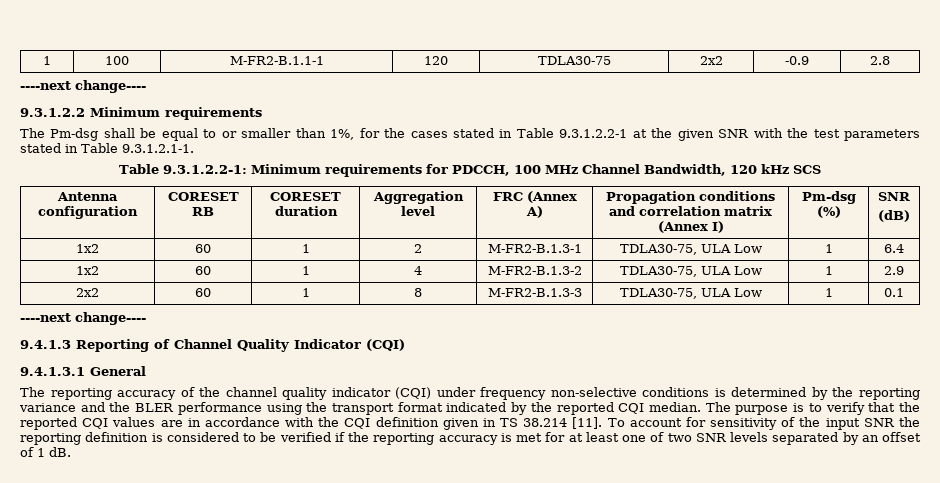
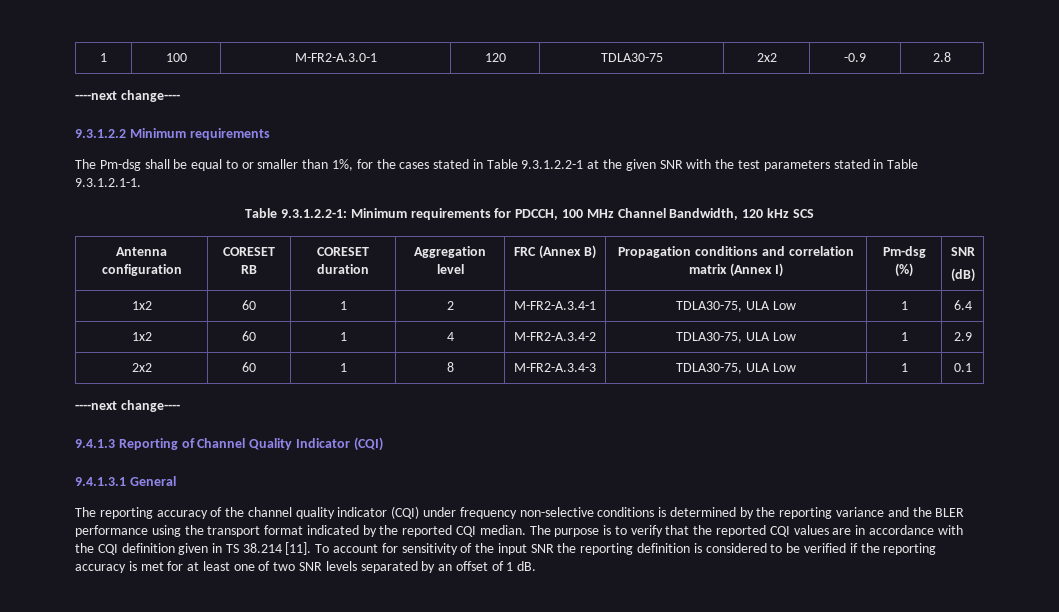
[229,56,324,65] M-FR2-B.1.1-1 -> [294,53,377,62] M-FR2-A.3.0-1
[525,206,543,218] A) -> [583,245,596,259] B)
[487,244,582,253] M-FR2-B.1.3-1 -> [514,301,596,310] M-FR2-A.3.4-1
[487,266,582,275] M-FR2-B.1.3-2 -> [514,332,596,341] M-FR2-A.3.4-2
[487,288,582,297] M-FR2-B.1.3-3 -> [514,363,596,372] M-FR2-A.3.4-3

